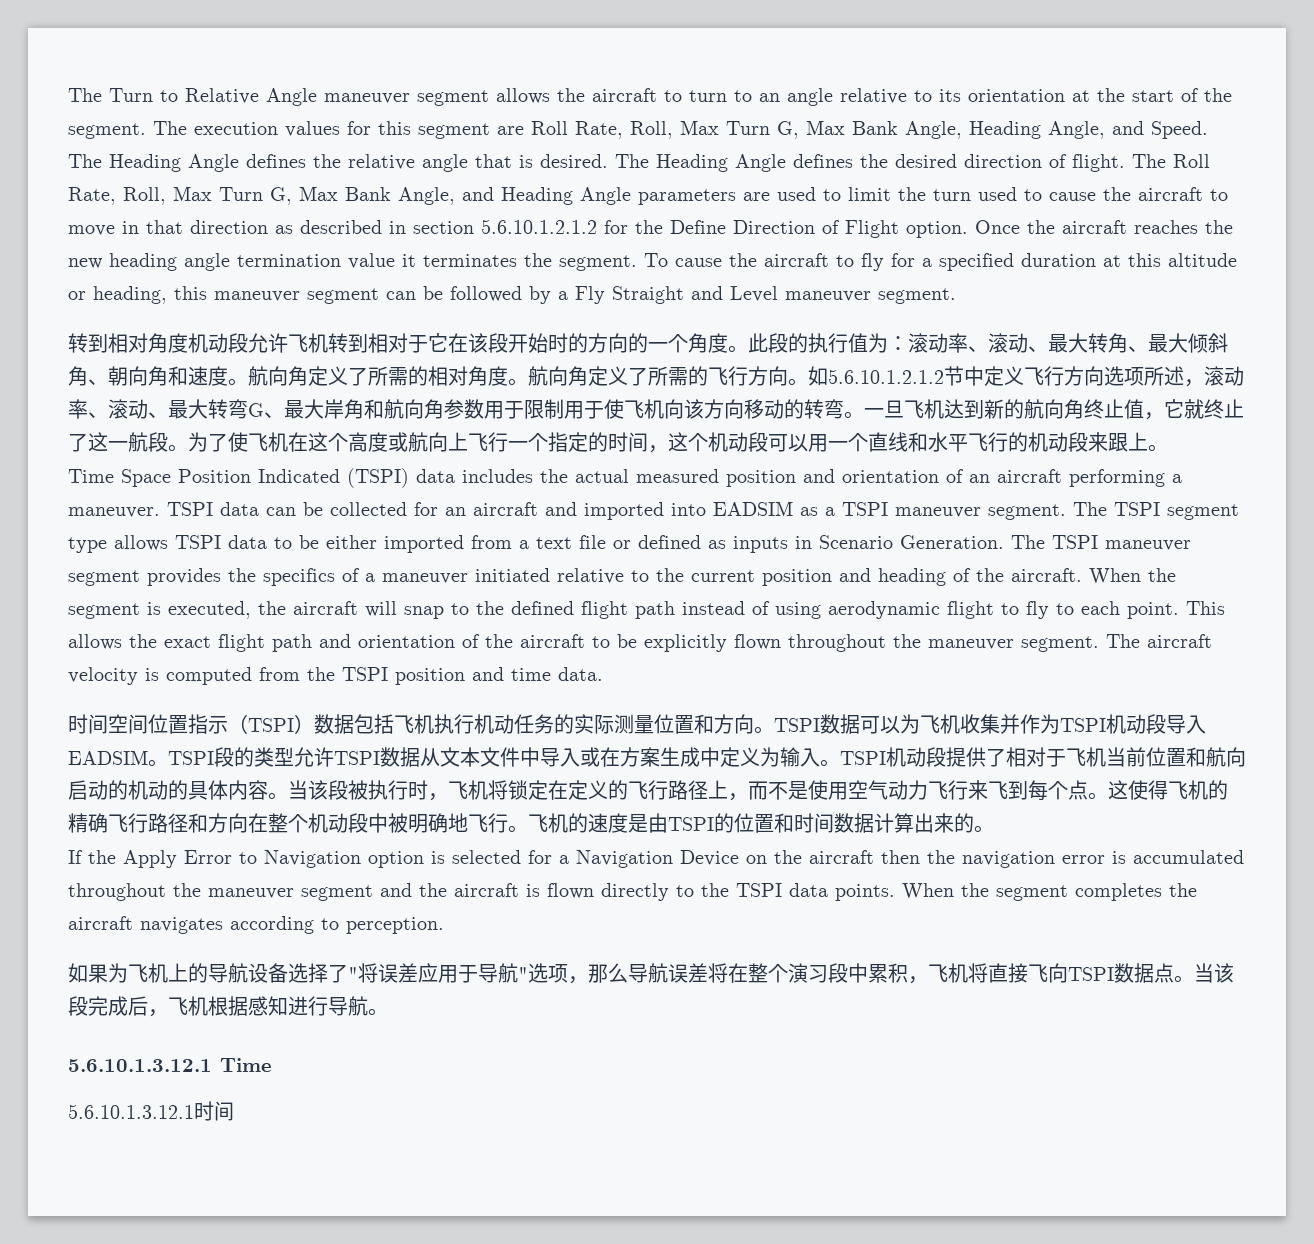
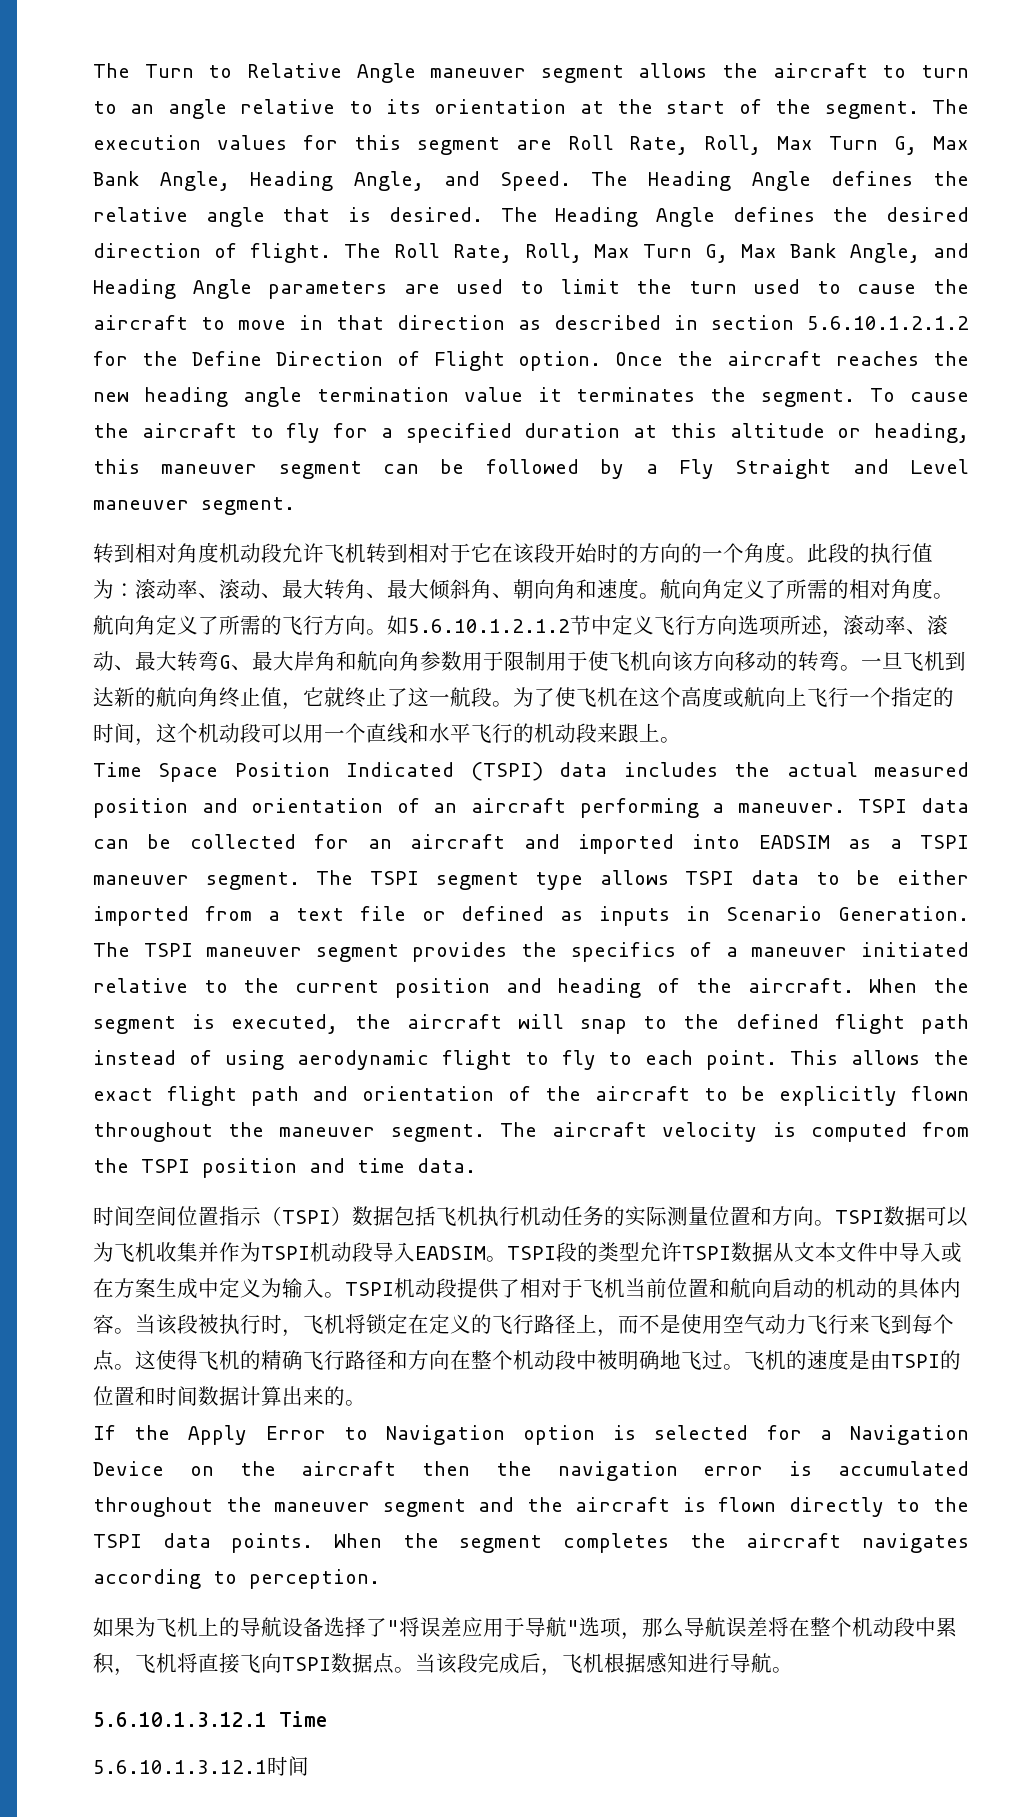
[944,399,984,419] 达到 -> [945,651,966,671] [93,687,114,707] 到达
[488,813,508,833] 行 -> [702,1350,723,1370] 过
[788,963,828,983] 演习 -> [852,1617,894,1637] 机动

